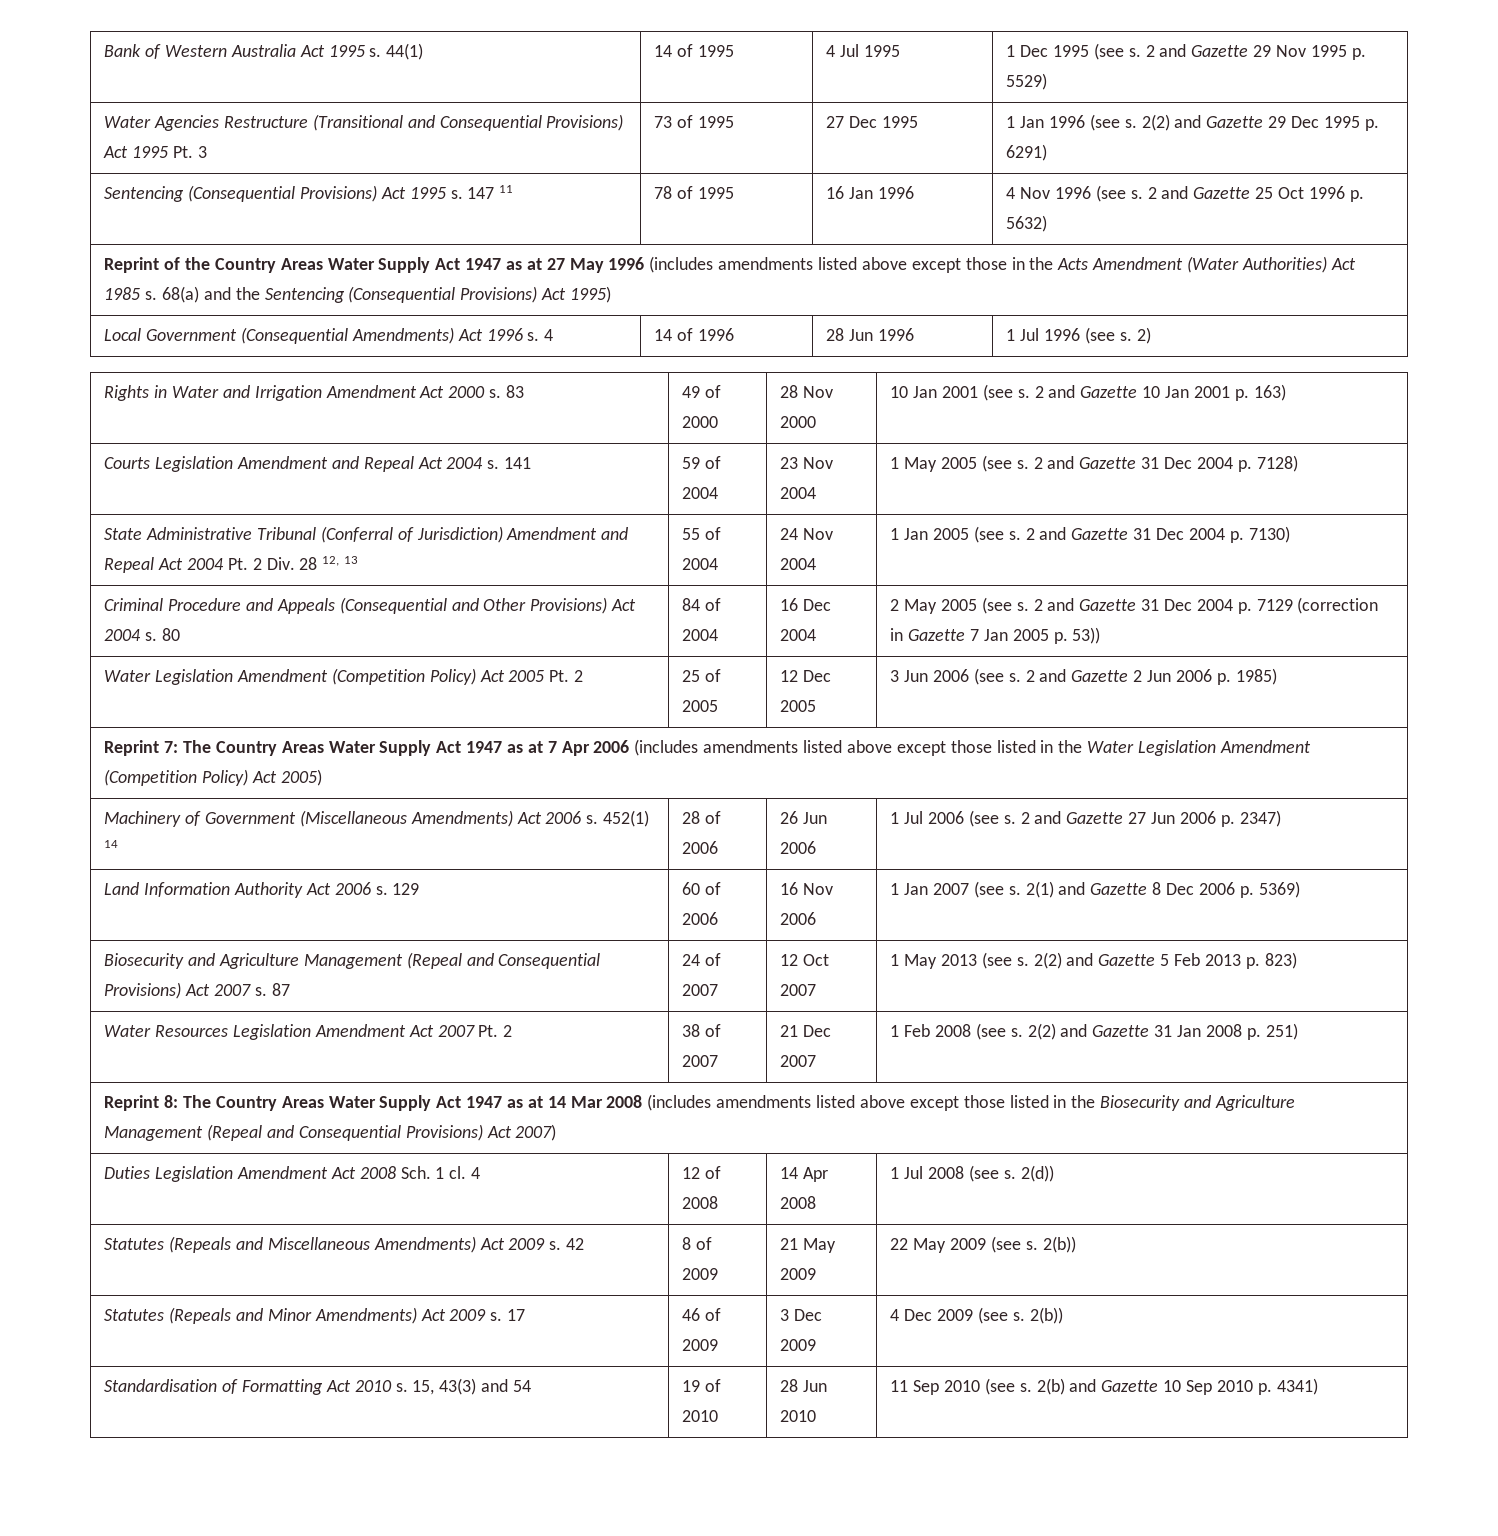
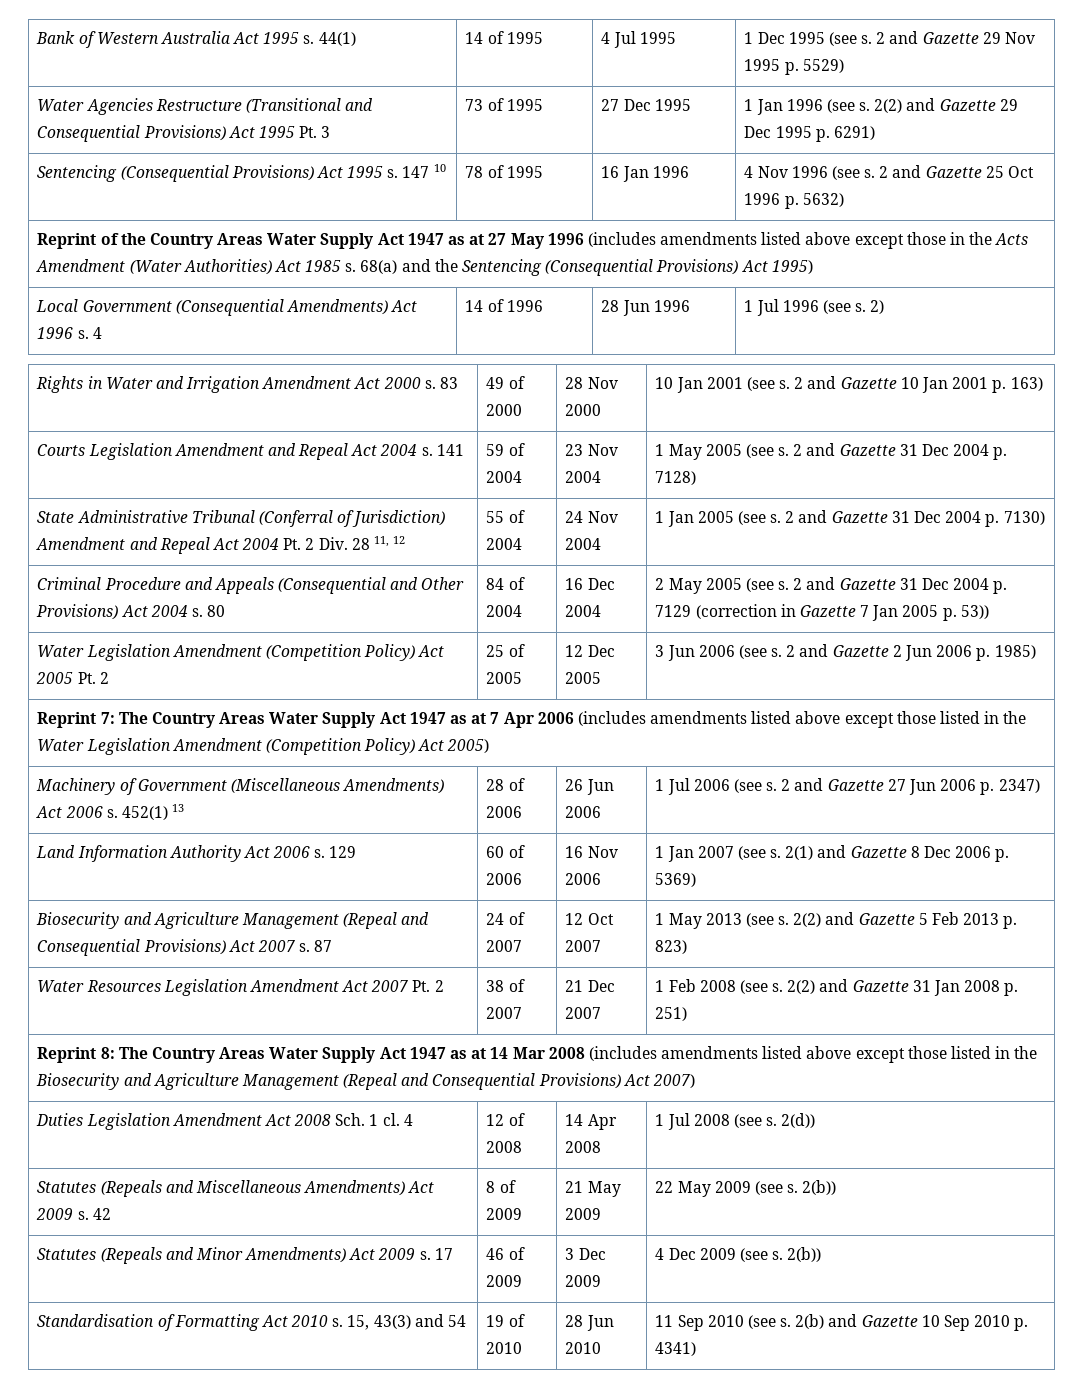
[499,185,514,193] 11 -> [433,164,446,172] 10
[322,556,359,566] 12, 13 -> [374,536,406,547] 11, 12
[104,840,119,848] 14 -> [172,804,185,812] 13

